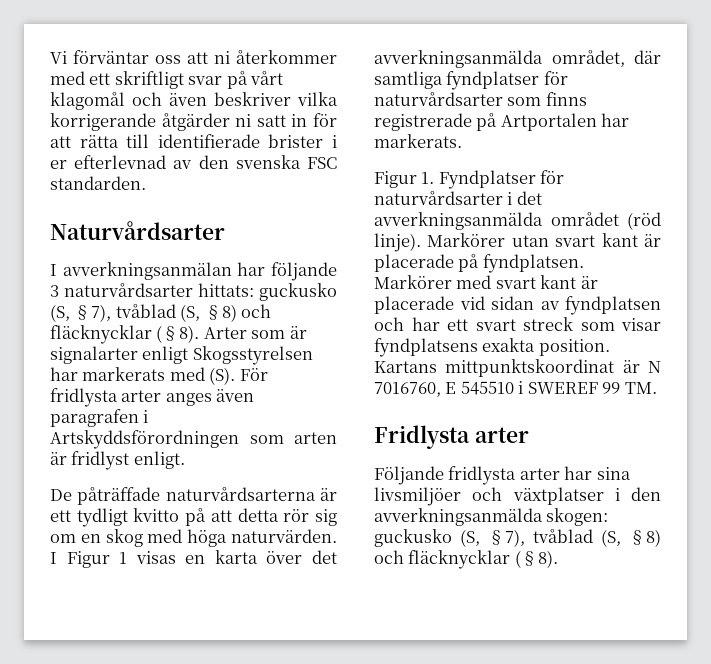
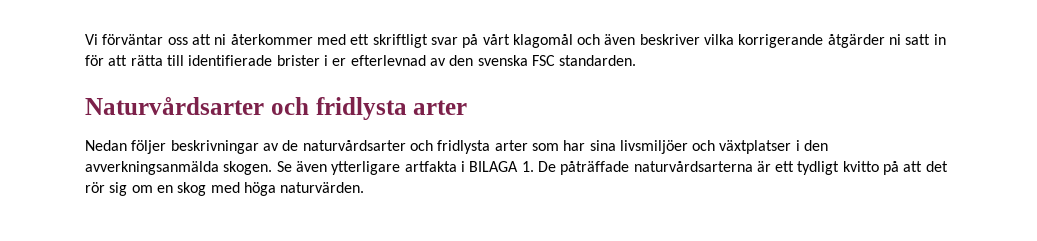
[50,262,337,281] [50,283,337,301] [50,304,272,322] [50,325,307,344] [50,346,313,365] [50,367,268,385] [50,388,255,407] [50,409,149,427] [50,430,338,449] [50,451,185,470] // I avverkningsanmälan har följande 3 naturvårdsarter hittats: guckusko (S, §7), tvåblad (S, §8) och fläcknycklar (§8). Arter som är signalarter enligt Skogsstyrelsen har markerats med (S). För fridlysta arter anges även paragrafen i Artskyddsförordningen som arten är fridlyst enligt. // -> [270,97,468,120] [85,140,829,154] [85,161,534,175] och fridlysta arter // Nedan följer beskrivningar av de naturvårdsarter och fridlysta arter som har sina livsmiljöer och växtplatser i den avverkningsanmälda skogen. Se även ytterligare artfakta i BILAGA 1.
[237,508,279,522] detta -> [925,161,948,172] det
[50,550,337,568] [374,50,661,68] [374,71,568,90] [374,92,587,106] [374,113,630,131] [374,134,462,148] [374,170,565,189] [374,191,542,205] [374,212,661,230] [374,233,661,252] [374,254,584,273] [374,275,598,289] [374,296,661,315] [374,317,661,331] [374,338,610,357] [374,359,661,377] [374,381,657,397] [374,425,529,449] [374,466,631,485] [374,487,661,506] [374,508,609,526] [374,529,661,547] [374,550,558,569] I Figur 1 visas en karta över det avverkningsanmälda området, där samtliga fyndplatser för naturvårdsarter som finns registrerade på Artportalen har markerats. // Figur 1. Fyndplatser för naturvårdsarter i det avverkningsanmälda området (röd linje). Markörer utan svart kant är placerade på fyndplatsen. Markörer med svart kant är placerade vid sidan av fyndplatsen och har ett svart streck som visar fyndplatsens exakta position. Kartans mittpunktskoordinat är N 7016760, E 545510 i SWEREF 99 TM. // Fridlysta arter // Följande fridlysta arter har sina livsmiljöer och växtplatser i den avverkningsanmälda skogen: guckusko (S, §7), tvåblad (S, §8) och fläcknycklar (§8). -> (365, 187) none

